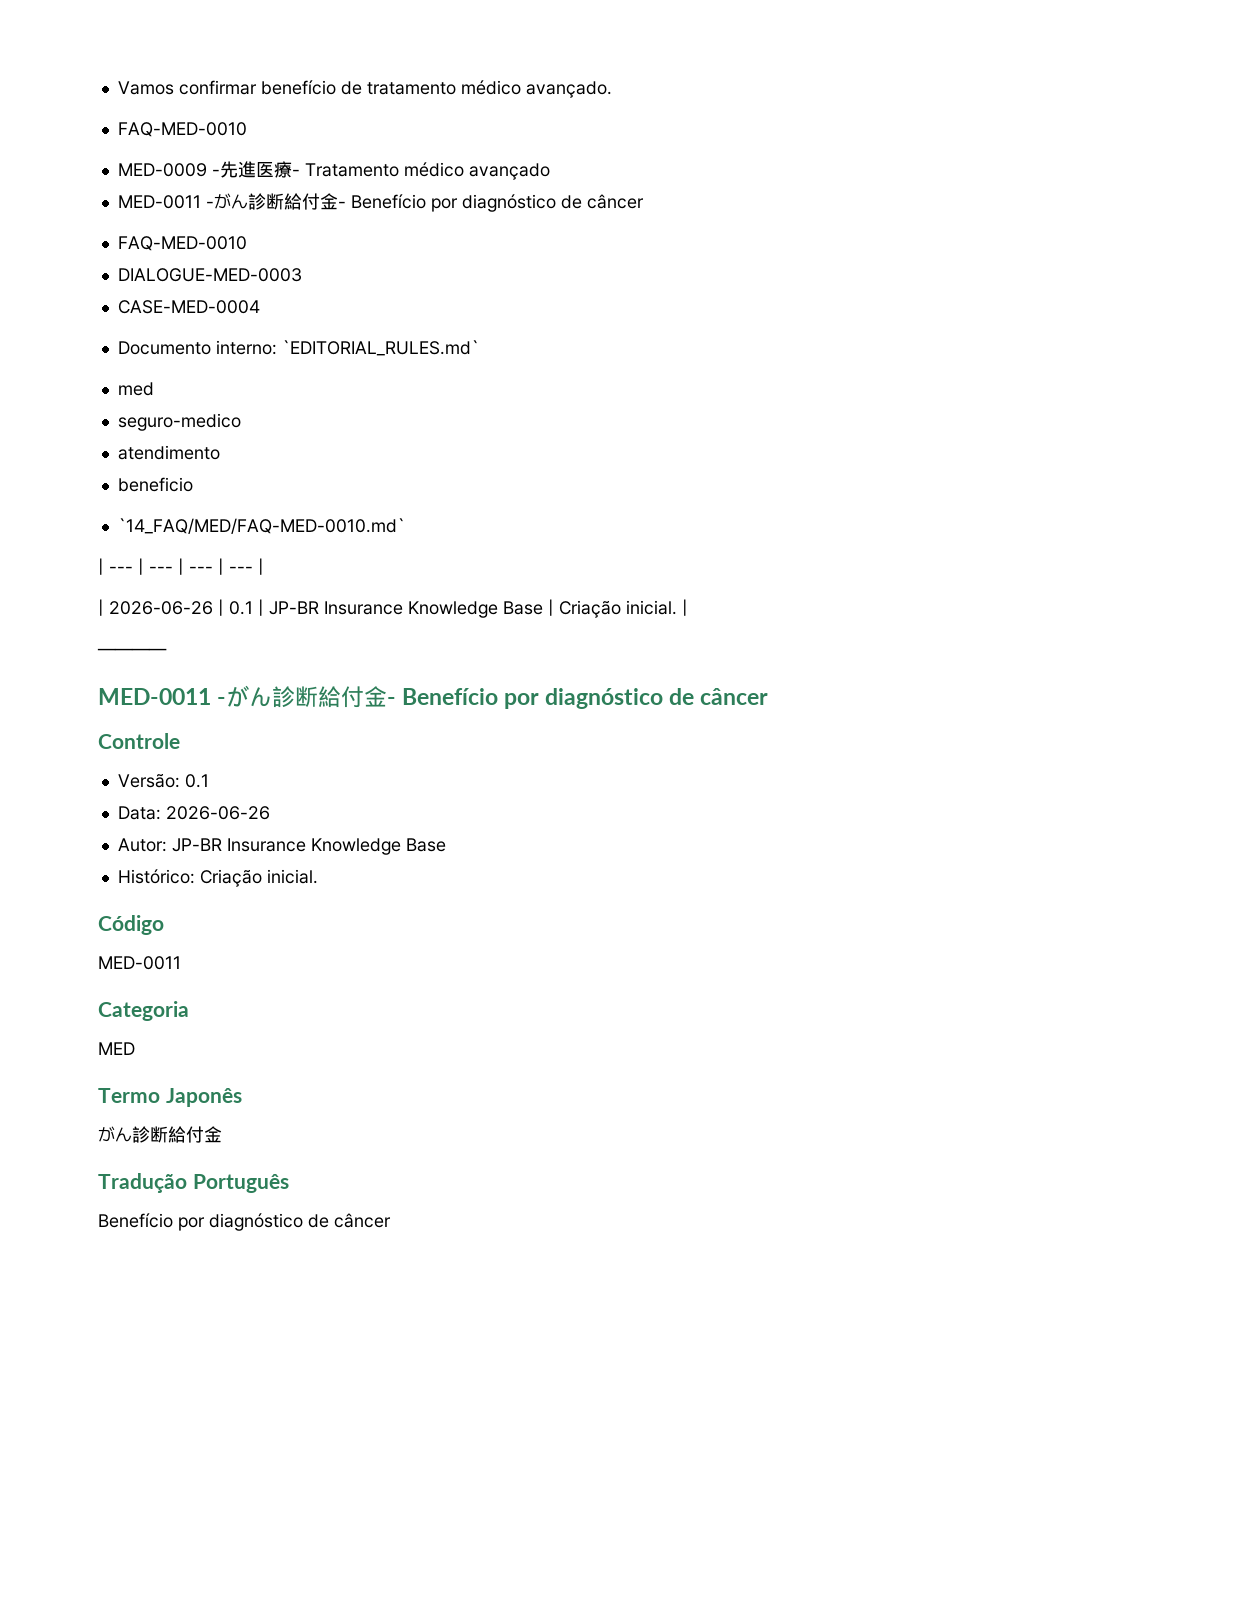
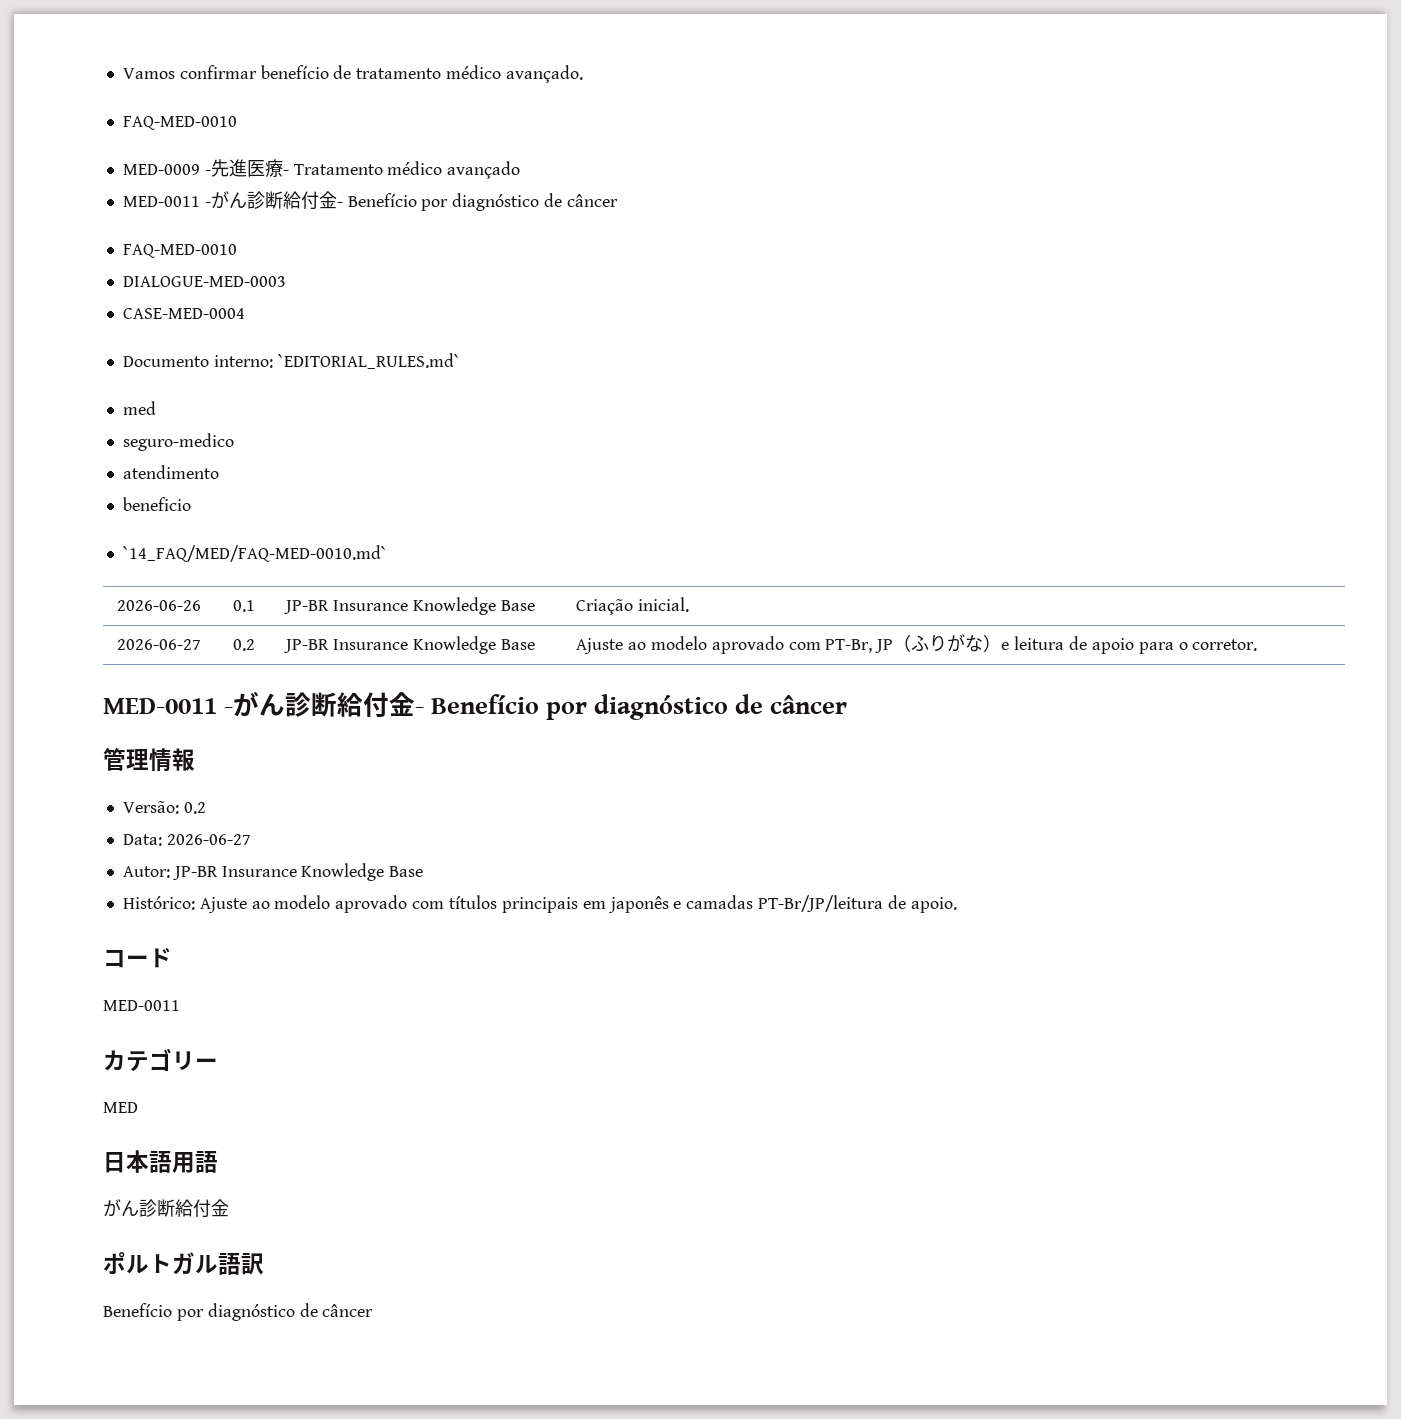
[98,558,264,575] [98,599,688,618] [97,648,167,655] // | --- | --- | --- | --- | // | 2026-06-26 | 0.1 | JP-BR Insurance Knowledge Base | Criação inicial. | // ———— -> [117,600,202,611] [233,600,256,612] [284,597,535,615] [576,597,689,615] [117,639,202,650] [233,639,256,651] [284,636,535,654] [576,634,1258,654] // 2026-06-26 | 0.1 | JP-BR Insurance Knowledge Base | Criação inicial. // 2026-06-27 | 0.2 | JP-BR Insurance Knowledge Base | Ajuste ao modelo aprovado com PT-Br, JP（ふりがな）e leitura de apoio para o corretor.
[98,733,180,749] Controle -> [103,748,195,772] 管理情報
[184,774,209,788] 0.1 -> [183,802,206,814] 0.2
[165,806,270,820] 2026-06-26 -> [166,834,251,845] 2026-06-27
[199,869,318,887] [98,915,164,935] Criação inicial. // Código -> [199,895,957,913] [103,948,172,968] Ajuste ao modelo aprovado com títulos principais em japonês e camadas PT-Br/JP/leitura de apoio. // コード
[98,1001,189,1021] Categoria -> [103,1048,218,1072] カテゴリー
[98,1088,242,1107] Termo Japonês -> [103,1150,218,1173] 日本語用語
[98,1173,289,1193] Tradução Português -> [103,1252,264,1275] ポルトガル語訳

